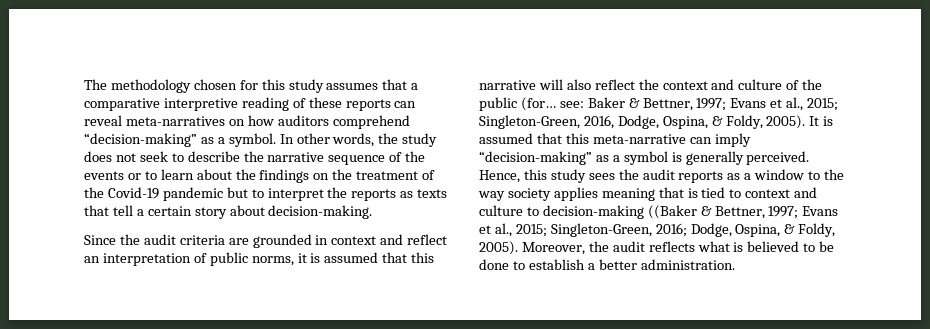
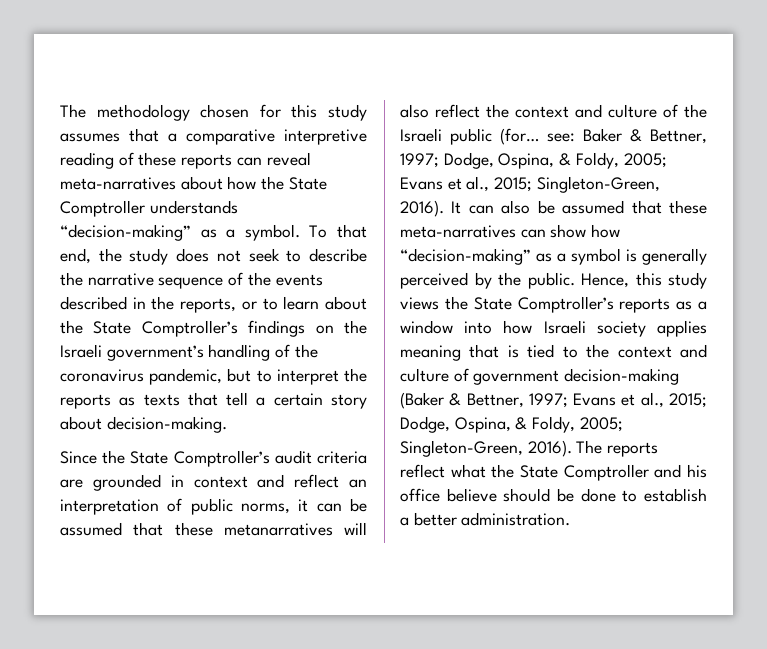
[228,115,410,129] on how auditors comprehend -> [180,176,327,190] [60,200,238,217] about how the State Comptroller understands
[279,133,375,147] In other words, -> [309,224,367,238] [60,248,91,264] To that end,
(124, 175) none -> [60,296,237,313] described in the reports,
(256, 174) none -> [93,320,238,337] State Comptroller’s
[356,170,436,180] [84,187,223,201] treatment of the Covid-19 pandemic -> [60,344,318,361] [60,368,223,385] Israeli government’s handling of the coronavirus pandemic,
(140, 239) none -> [130,450,270,467] State Comptroller’s
[310,252,435,263] [479,80,536,90] is assumed that this narrative -> [316,498,367,512] [60,522,333,536] can be assumed that these metanarratives
(823, 84) none -> [400,128,442,142] Israeli
[730,97,839,111] [479,115,834,129] [479,133,751,147] Evans et al., 2015; Singleton-Green, 2016, Dodge, Ospina, & Foldy, 2005). It is assumed that this meta-narrative can imply -> [443,152,667,169] [400,176,660,193] [400,200,707,217] [400,224,621,238] Dodge, Ospina, & Foldy, 2005; Evans et al., 2015; Singleton-Green, 2016). It can also be assumed that these meta-narratives can show how
[746,151,810,165] [479,169,675,183] perceived. Hence, this study sees the audit -> [400,272,707,289] [400,296,614,313] perceived by the public. Hence, this study views the State Comptroller’s
[808,169,845,180] [478,191,505,201] to the way -> [464,320,586,334] into how Israeli
[745,187,818,198] [479,205,839,219] [479,223,836,237] [479,241,816,255] context and culture to decision-making ((Baker & Bettner, 1997; Evans et al., 2015; Singleton-Green, 2016; Dodge, Ospina, & Foldy, 2005). Moreover, the audit reflects what is believed to -> [586,344,707,358] [400,368,680,385] [400,392,707,409] [400,416,623,433] [400,440,659,457] [400,464,707,481] [400,488,551,502] the context and culture of government decision-making (Baker & Bettner, 1997; Evans et al., 2015; Dodge, Ospina, & Foldy, 2005; Singleton-Green, 2016). The reports reflect what the State Comptroller and his office believe should

